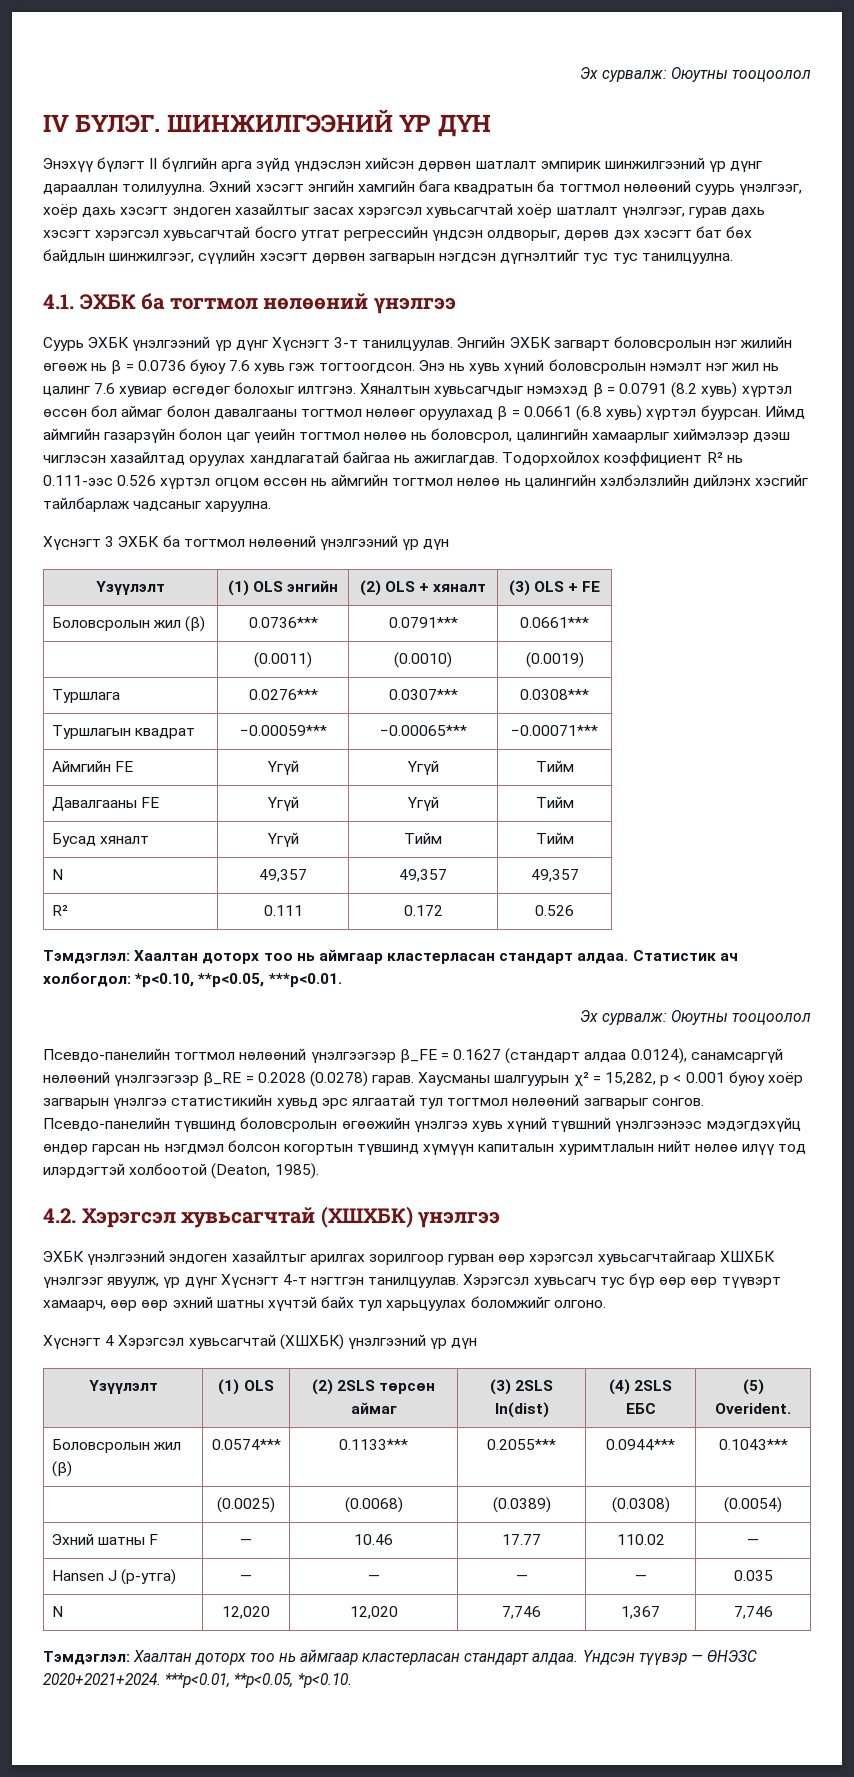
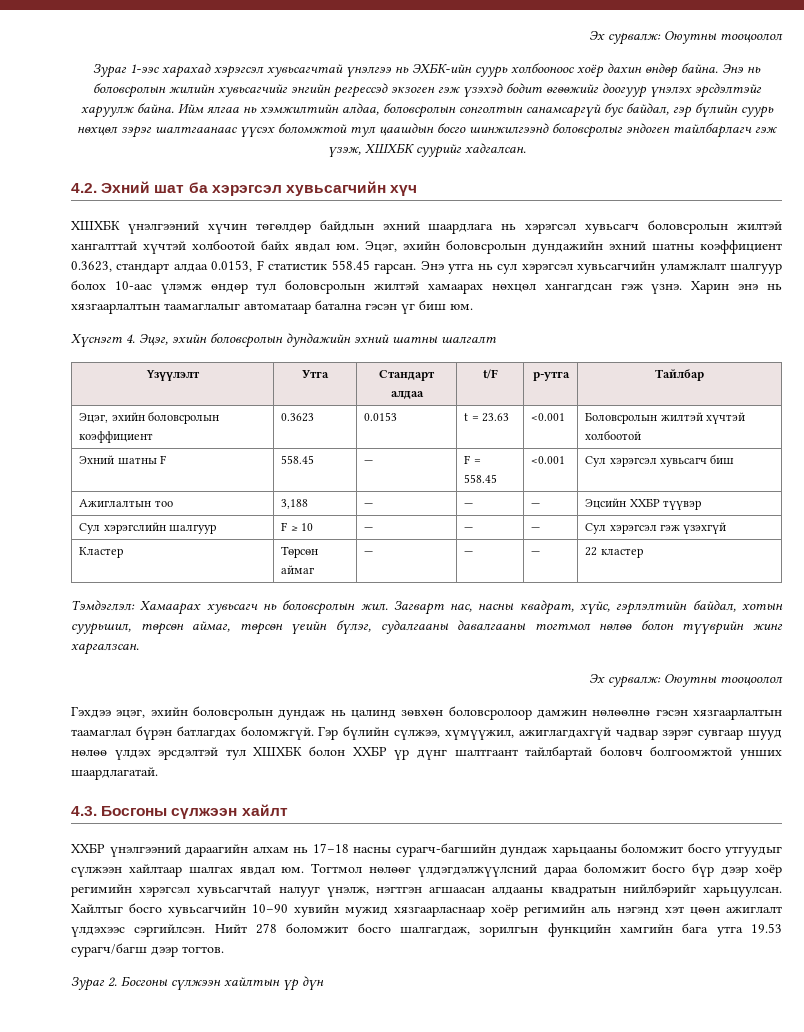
[580,67,811,82] [43,109,491,137] [43,157,763,172] [43,180,803,195] [43,203,766,218] [43,226,753,241] [43,249,733,264] [43,293,456,314] [43,336,793,351] [43,359,780,374] [43,382,792,398] [43,405,805,421] [43,428,791,443] [43,451,743,466] [43,474,809,489] [43,497,272,512] [43,535,450,550] [96,581,165,595] [227,580,339,596] [359,580,487,596] [508,580,601,596] [51,616,206,632] [248,617,318,628] [388,617,458,628] [520,617,589,628] [254,652,312,668] [394,652,452,668] [525,652,584,668] [51,689,120,703] [248,689,318,700] [388,689,458,700] [520,689,589,700] [51,725,195,739] [239,725,327,736] [379,725,467,736] [511,725,598,736] [51,760,133,772] [266,760,299,775] [406,760,439,775] [535,760,574,772] [51,797,159,811] [266,796,299,811] [406,796,439,811] [535,796,574,808] [51,833,149,847] [266,832,299,847] [404,832,442,844] [535,832,574,844] [51,869,63,880] [259,869,307,882] [399,869,447,882] [530,869,579,882] [51,905,68,916] [263,905,303,916] [403,905,443,916] [535,905,574,916] [43,949,738,964] [43,972,342,987] [580,1010,811,1025] [43,1048,783,1064] [43,1071,803,1087] [43,1094,704,1109] [43,1117,801,1132] [43,1140,807,1155] [43,1163,319,1179] [43,1206,501,1228] [43,1250,775,1265] [43,1273,781,1288] [43,1296,606,1311] [43,1334,478,1350] [88,1380,158,1394] [218,1379,274,1395] [311,1379,436,1395] [350,1402,397,1414] [489,1379,554,1395] [494,1402,549,1418] [608,1379,673,1395] [625,1403,656,1414] [742,1379,764,1395] [715,1403,791,1414] [51,1439,181,1453] [51,1461,72,1477] [211,1439,281,1450] [339,1439,408,1450] [487,1439,556,1450] [606,1439,675,1450] [718,1439,788,1450] [217,1497,275,1513] [344,1497,403,1513] [492,1497,551,1513] [611,1497,670,1513] [724,1497,782,1513] Эх сурвалж: Оюутны тооцоолол // IV БҮЛЭГ. ШИНЖИЛГЭЭНИЙ ҮР ДҮН // Энэхүү бүлэгт II бүлгийн арга зүйд үндэслэн хийсэн дөрвөн шатлалт эмпирик шинжилгээний үр дүнг дарааллан толилуулна. Эхний хэсэгт энгийн хамгийн бага квадратын ба тогтмол нөлөөний суурь үнэлгээг, хоёр дахь хэсэгт эндоген хазайлтыг засах хэрэгсэл хувьсагчтай хоёр шатлалт үнэлгээг, гурав дахь хэсэгт хэрэгсэл хувьсагчтай босго утгат регрессийн үндсэн олдворыг, дөрөв дэх хэсэгт бат бөх байдлын шинжилгээг, сүүлийн хэсэгт дөрвөн загварын нэгдсэн дүгнэлтийг тус тус танилцуулна. // 4.1. ЭХБК ба тогтмол нөлөөний үнэлгээ // Суурь ЭХБК үнэлгээний үр дүнг Хүснэгт 3-т танилцуулав. Энгийн ЭХБК загварт боловсролын нэг жилийн өгөөж нь β = 0.0736 буюу 7.6 хувь гэж тогтоогдсон. Энэ нь хувь хүний боловсролын нэмэлт нэг жил нь цалинг 7.6 хувиар өсгөдөг болохыг илтгэнэ. Хяналтын хувьсагчдыг нэмэхэд β = 0.0791 (8.2 хувь) хүртэл өссөн бол аймаг болон давалгааны тогтмол нөлөөг оруулахад β = 0.0661 (6.8 хувь) хүртэл буурсан. Иймд аймгийн газарзүйн болон цаг үеийн тогтмол нөлөө нь боловсрол, цалингийн хамаарлыг хиймэлээр дээш чиглэсэн хазайлтад оруулах хандлагатай байгаа нь ажиглагдав. Тодорхойлох коэффициент R² нь 0.111-ээс 0.526 хүртэл огцом өссөн нь аймгийн тогтмол нөлөө нь цалингийн хэлбэлзлийн дийлэнх хэсгийг тайлбарлаж чадсаныг харуулна. // Хүснэгт 3 ЭХБК ба тогтмол нөлөөний үнэлгээний үр дүн // Үзүүлэлт | (1) OLS энгийн | (2) OLS + хяналт | (3) OLS + FE // Боловсролын жил (β) | 0.0736*** | 0.0791*** | 0.0661*** // | (0.0011) | (0.0010) | (0.0019) // Туршлага | 0.0276*** | 0.0307*** | 0.0308*** // Туршлагын квадрат | −0.00059*** | −0.00065*** | −0.00071*** // Аймгийн FE | Үгүй | Үгүй | Тийм // Давалгааны FE | Үгүй | Үгүй | Тийм // Бусад хяналт | Үгүй | Тийм | Тийм // N | 49,357 | 49,357 | 49,357 // R² | 0.111 | 0.172 | 0.526 // Тэмдэглэл: Хаалтан доторх тоо нь аймгаар кластерласан стандарт алдаа. Статистик ач холбогдол: *p<0.10, **p<0.05, ***p<0.01. // Эх сурвалж: Оюутны тооцоолол // Псевдо-панелийн тогтмол нөлөөний үнэлгээгээр β_FE = 0.1627 (стандарт алдаа 0.0124), санамсаргүй нөлөөний үнэлгээгээр β_RE = 0.2028 (0.0278) гарав. Хаусманы шалгуурын χ² = 15,282, p < 0.001 буюу хоёр загварын үнэлгээ статистикийн хувьд эрс ялгаатай тул тогтмол нөлөөний загварыг сонгов. Псевдо-панелийн түвшинд боловсролын өгөөжийн үнэлгээ хувь хүний түвшний үнэлгээнээс мэдэгдэхүйц өндөр гарсан нь нэгдмэл болсон когортын түвшинд хүмүүн капиталын хуримтлалын нийт нөлөө илүү тод илэрдэгтэй холбоотой (Deaton, 1985). // 4.2. Хэрэгсэл хувьсагчтай (ХШХБК) үнэлгээ // ЭХБК үнэлгээний эндоген хазайлтыг арилгах зорилгоор гурван өөр хэрэгсэл хувьсагчтайгаар ХШХБК үнэлгээг явуулж, үр дүнг Хүснэгт 4-т нэгтгэн танилцуулав. Хэрэгсэл хувьсагч тус бүр өөр өөр түүвэрт хамаарч, өөр өөр эхний шатны хүчтэй байх тул харьцуулах боломжийг олгоно. // Хүснэгт 4 Хэрэгсэл хувьсагчтай (ХШХБК) үнэлгээний үр дүн // Үзүүлэлт | (1) OLS | (2) 2SLS төрсөн аймаг | (3) 2SLS ln(dist) | (4) 2SLS ЕБС | (5) Overident. // Боловсролын жил (β) | 0.0574*** | 0.1133*** | 0.2055*** | 0.0944*** | 0.1043*** // | (0.0025) | (0.0068) | (0.0389) | (0.0308) | (0.0054) -> [589,31,783,45] [93,63,761,78] [92,83,762,98] [80,103,774,118] [77,123,777,138] [327,143,526,158] [71,181,418,196] [71,220,782,234] [71,240,782,254] [71,260,782,274] [71,280,783,294] [71,300,473,314] [71,333,496,348] [145,370,200,381] [302,370,329,379] [379,370,435,381] [390,391,424,400] [482,369,498,379] [532,371,570,381] [655,369,704,381] [79,411,220,424] [79,431,154,443] [281,413,315,422] [364,412,398,421] [464,413,510,422] [531,413,566,421] [585,412,746,424] [585,430,642,440] Эх сурвалж: Оюутны тооцоолол // Зураг 1-ээс харахад хэрэгсэл хувьсагчтай үнэлгээ нь ЭХБК-ийн суурь холбооноос хоёр дахин өндөр байна. Энэ нь боловсролын жилийн хувьсагчийг энгийн регрессэд экзоген гэж үзэхэд бодит өгөөжийг доогуур үнэлэх эрсдэлтэйг харуулж байна. Ийм ялгаа нь хэмжилтийн алдаа, боловсролын сонголтын санамсаргүй бус байдал, гэр бүлийн суурь нөхцөл зэрэг шалтгаанаас үүсэх боломжтой тул цаашдын босго шинжилгээнд боловсролыг эндоген тайлбарлагч гэж үзэж, ХШХБК суурийг хадгалсан. // 4.2. Эхний шат ба хэрэгсэл хувьсагчийн хүч // ХШХБК үнэлгээний хүчин төгөлдөр байдлын эхний шаардлага нь хэрэгсэл хувьсагч боловсролын жилтэй хангалттай хүчтэй холбоотой байх явдал юм. Эцэг, эхийн боловсролын дундажийн эхний шатны коэффициент 0.3623, стандарт алдаа 0.0153, F статистик 558.45 гарсан. Энэ утга нь сул хэрэгсэл хувьсагчийн уламжлалт шалгуур болох 10-аас үлэмж өндөр тул боловсролын жилтэй хамаарах нөхцөл хангагдсан гэж үзнэ. Харин энэ нь хязгаарлалтын таамаглалыг автоматаар батална гэсэн үг биш юм. // Хүснэгт 4. Эцэг, эхийн боловсролын дундажийн эхний шатны шалгалт // Үзүүлэлт | Утга | Стандарт алдаа | t/F | p-утга | Тайлбар // Эцэг, эхийн боловсролын коэффициент | 0.3623 | 0.0153 | t = 23.63 | <0.001 | Боловсролын жилтэй хүчтэй холбоотой
[240,1539,252,1545] [354,1534,393,1545] [502,1534,541,1545] [616,1534,665,1545] [747,1539,759,1545] [51,1569,177,1585] [240,1575,252,1581] [367,1575,380,1581] [515,1575,528,1581] [634,1575,647,1581] [733,1570,773,1581] [51,1606,63,1617] [222,1606,270,1619] [349,1606,398,1619] [502,1606,541,1619] [621,1606,660,1619] [733,1606,773,1619] [43,1649,758,1665] [43,1673,352,1688] | — | 10.46 | 17.77 | 110.02 | — // Hansen J (p-утга) | — | — | — | — | 0.035 // N | 12,020 | 12,020 | 7,746 | 1,367 | 7,746 // Тэмдэглэл: Хаалтан доторх тоо нь аймгаар кластерласан стандарт алдаа. Үндсэн түүвэр — ӨНЭЗС 2020+2021+2024. ***p<0.01, **p<0.05, *p<0.10. -> [281,455,315,464] [364,460,374,464] [464,455,481,464] [464,474,498,483] [531,456,566,464] [585,454,735,467] [79,499,173,507] [281,499,309,509] [364,503,374,507] [464,503,474,507] [531,503,541,507] [585,498,702,510] [79,522,217,534] [281,522,314,531] [364,527,374,531] [464,527,474,531] [531,527,541,531] [585,522,727,534] [79,547,124,558] [281,546,319,558] [281,565,315,574] [364,551,374,555] [464,551,474,555] [531,551,541,555] [585,547,643,558] [71,600,783,615] [71,620,784,635] [71,643,139,655] [589,674,783,688] [71,706,783,720] [71,726,783,740] [71,746,783,760] [71,767,158,780] [71,804,288,819] [71,843,782,857] [71,863,782,877] [71,883,782,897] [71,903,782,917] [71,923,783,937] [71,943,224,957] [71,976,324,991] | 558.45 | — | F = 558.45 | <0.001 | Сул хэрэгсэл хувьсагч биш // Ажиглалтын тоо | 3,188 | — | — | — | Эцсийн ХХБР түүвэр // Сул хэрэгслийн шалгуур | F ≥ 10 | — | — | — | Сул хэрэгсэл гэж үзэхгүй // Кластер | Төрсөн аймаг | — | — | — | 22 кластер // Тэмдэглэл: Хамаарах хувьсагч нь боловсролын жил. Загварт нас, насны квадрат, хүйс, гэрлэлтийн байдал, хотын суурьшил, төрсөн аймаг, төрсөн үеийн бүлэг, судалгааны давалгааны тогтмол нөлөө болон түүврийн жинг харгалзсан. // Эх сурвалж: Оюутны тооцоолол // Гэхдээ эцэг, эхийн боловсролын дундаж нь цалинд зөвхөн боловсролоор дамжин нөлөөлнө гэсэн хязгаарлалтын таамаглал бүрэн батлагдах боломжгүй. Гэр бүлийн сүлжээ, хүмүүжил, ажиглагдахгүй чадвар зэрэг сувгаар шууд нөлөө үлдэх эрсдэлтэй тул ХШХБК болон ХХБР үр дүнг шалтгаант тайлбартай боловч болгоомжтой унших шаардлагатай. // 4.3. Босгоны сүлжээн хайлт // ХХБР үнэлгээний дараагийн алхам нь 17–18 насны сурагч-багшийн дундаж харьцааны боломжит босго утгуудыг сүлжээн хайлтаар шалгах явдал юм. Тогтмол нөлөөг үлдэгдэлжүүлсний дараа боломжит босго бүр дээр хоёр регимийн хэрэгсэл хувьсагчтай налууг үнэлж, нэгтгэн агшаасан алдааны квадратын нийлбэрийг харьцуулсан. Хайлтыг босго хувьсагчийн 10–90 хувийн мужид хязгаарласнаар хоёр регимийн аль нэгэнд хэт цөөн ажиглалт үлдэхээс сэргийлсэн. Нийт 278 боломжит босго шалгагдаж, зорилгын функцийн хамгийн бага утга 19.53 сурагч/багш дээр тогтов. // Зураг 2. Босгоны сүлжээн хайлтын үр дүн

